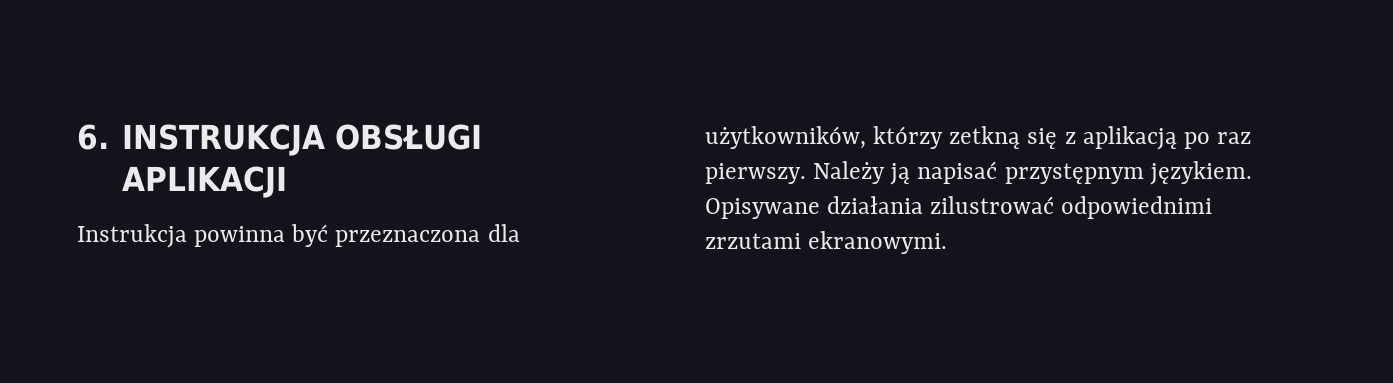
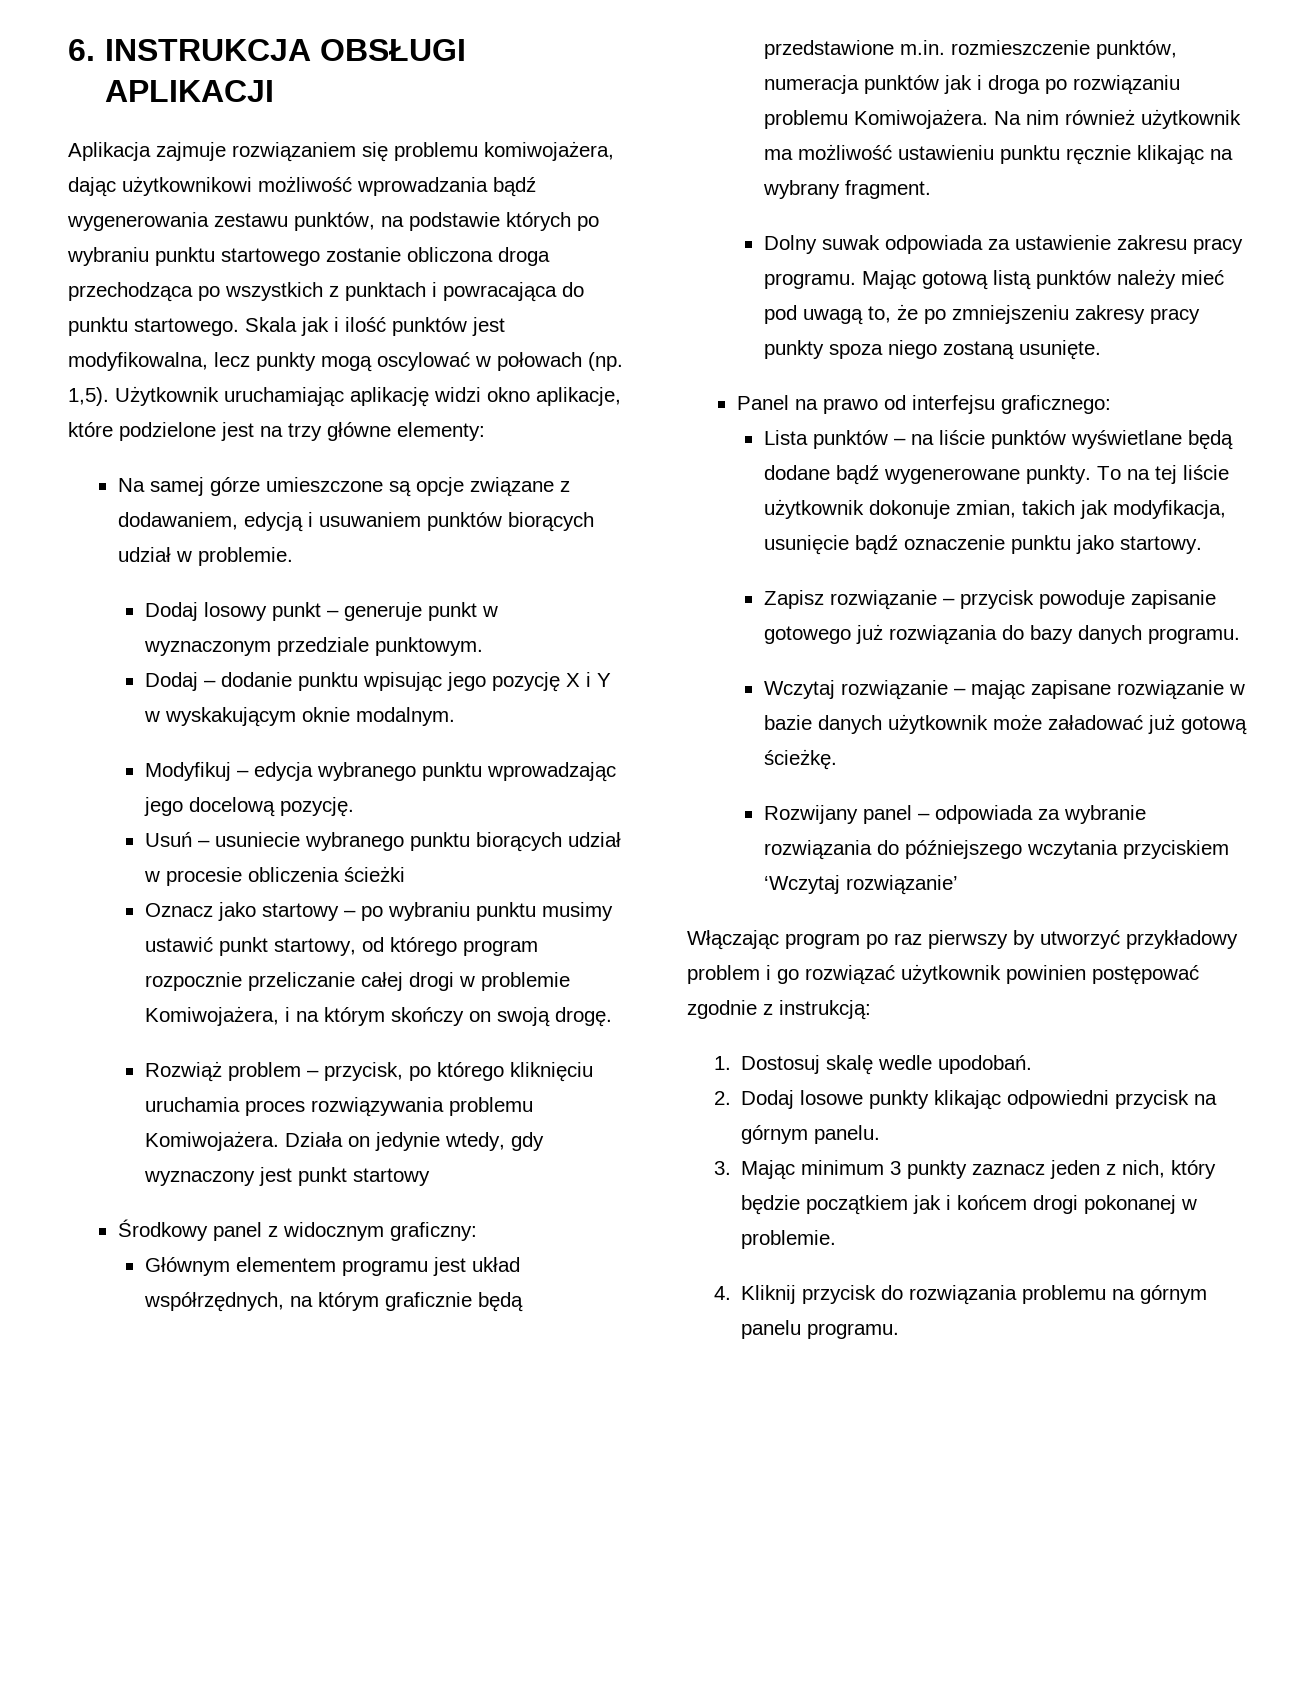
[77,224,520,248] [705,126,1252,150] [705,161,1252,185] [705,196,1213,219] [705,231,948,254] Instrukcja powinna być przeznaczona dla użytkowników, którzy zetkną się z aplikacją po raz pierwszy. Należy ją napisać przystępnym językiem. Opisywane działania zilustrować odpowiednimi zrzutami ekranowymi. -> [68,141,614,162] [68,176,536,197] [67,212,599,231] [67,247,550,266] [68,282,584,302] [68,317,505,336] [68,352,623,372] [68,386,621,407] [68,422,485,441] [117,477,570,497] [117,512,594,532] [117,547,293,566] [144,602,498,621] [143,637,483,656] [144,672,611,692] [143,707,455,727] [144,762,616,782] [143,797,354,817] [144,832,621,852] [143,866,405,886] [144,902,613,921] [144,937,538,956] [144,972,570,991] [144,1006,612,1027] [144,1061,593,1082] [144,1097,533,1117] [144,1131,544,1151] [143,1167,430,1186] [117,1219,477,1241] [144,1257,520,1276] [143,1292,523,1312] [763,40,1177,59] [763,75,1180,95] [763,109,1241,129] [763,144,1233,165] [762,180,931,199] [763,235,1243,254] [763,269,1224,290] [763,304,1200,325] [763,340,1101,360] [736,395,1111,414] [763,430,1233,450] [763,465,1229,485] [763,499,1226,519] [763,535,1202,555] [763,590,1216,610] [763,624,1240,645] [763,680,1245,700] [763,714,1247,735] [763,749,837,770] [763,805,1146,824] [763,840,1229,860] [763,875,958,895] [687,930,1238,950] [687,964,1199,985] [687,1000,871,1020] [714,1055,1033,1075] [714,1090,1218,1110] [741,1125,881,1144] [714,1160,1217,1180] [741,1195,1198,1215] [741,1230,837,1249] [714,1285,1208,1305] [741,1320,900,1339] Aplikacja zajmuje rozwiązaniem się problemu komiwojażera, dając użytkownikowi możliwość wprowadzania bądź wygenerowania zestawu punktów, na podstawie których po wybraniu punktu startowego zostanie obliczona droga przechodząca po wszystkich z punktach i powracająca do punktu startowego. Skala jak i ilość punktów jest modyfikowalna, lecz punkty mogą oscylować w połowach (np. 1,5). Użytkownik uruchamiając aplikację widzi okno aplikacje, które podzielone jest na trzy główne elementy: // Na samej górze umieszczone są opcje związane z dodawaniem, edycją i usuwaniem punktów biorących udział w problemie. // Dodaj losowy punkt – generuje punkt w wyznaczonym przedziale punktowym. // Dodaj – dodanie punktu wpisując jego pozycję X i Y w wyskakującym oknie modalnym. // Modyfikuj – edycja wybranego punktu wprowadzając jego docelową pozycję. // Usuń – usuniecie wybranego punktu biorących udział w procesie obliczenia ścieżki // Oznacz jako startowy – po wybraniu punktu musimy ustawić punkt startowy, od którego program rozpocznie przeliczanie całej drogi w problemie Komiwojażera, i na którym skończy on swoją drogę. // Rozwiąż problem – przycisk, po którego kliknięciu uruchamia proces rozwiązywania problemu Komiwojażera. Działa on jedynie wtedy, gdy wyznaczony jest punkt startowy // Środkowy panel z widocznym graficzny: // Głównym elementem programu jest układ współrzędnych, na którym graficznie będą przedstawione m.in. rozmieszczenie punktów, numeracja punktów jak i droga po rozwiązaniu problemu Komiwojażera. Na nim również użytkownik ma możliwość ustawieniu punktu ręcznie klikając na wybrany fragment. // Dolny suwak odpowiada za ustawienie zakresu pracy programu. Mając gotową listą punktów należy mieć pod uwagą to, że po zmniejszeniu zakresy pracy punkty spoza niego zostaną usunięte. // Panel na prawo od interfejsu graficznego: // Lista punktów – na liście punktów wyświetlane będą dodane bądź wygenerowane punkty. To na tej liście użytkownik dokonuje zmian, takich jak modyfikacja, usunięcie bądź oznaczenie punktu jako startowy. // Zapisz rozwiązanie – przycisk powoduje zapisanie gotowego już rozwiązania do bazy danych programu. // Wczytaj rozwiązanie – mając zapisane rozwiązanie w bazie danych użytkownik może załadować już gotową ścieżkę. // Rozwijany panel – odpowiada za wybranie rozwiązania do późniejszego wczytania przyciskiem ‘Wczytaj rozwiązanie’ // Włączając program po raz pierwszy by utworzyć przykładowy problem i go rozwiązać użytkownik powinien postępować zgodnie z instrukcją: // 1. Dostosuj skalę wedle upodobań. // 2. Dodaj losowe punkty klikając odpowiedni przycisk na górnym panelu. // 3. Mając minimum 3 punkty zaznacz jeden z nich, który będzie początkiem jak i końcem drogi pokonanej w problemie. // 4. Kliknij przycisk do rozwiązania problemu na górnym panelu programu.

